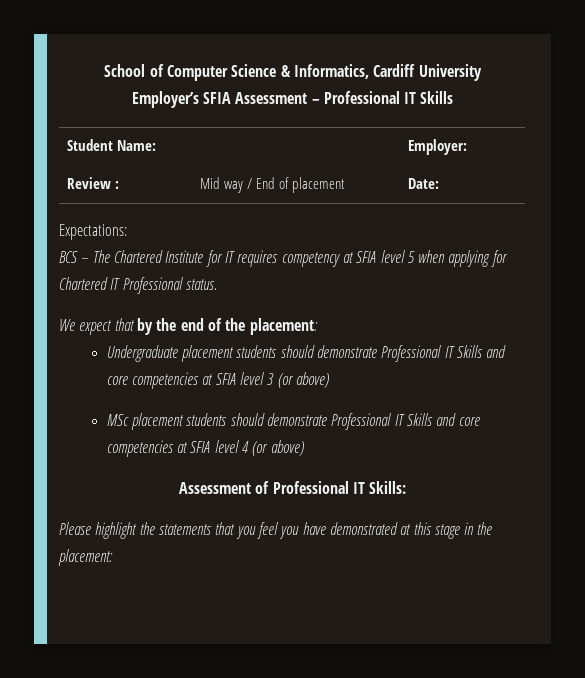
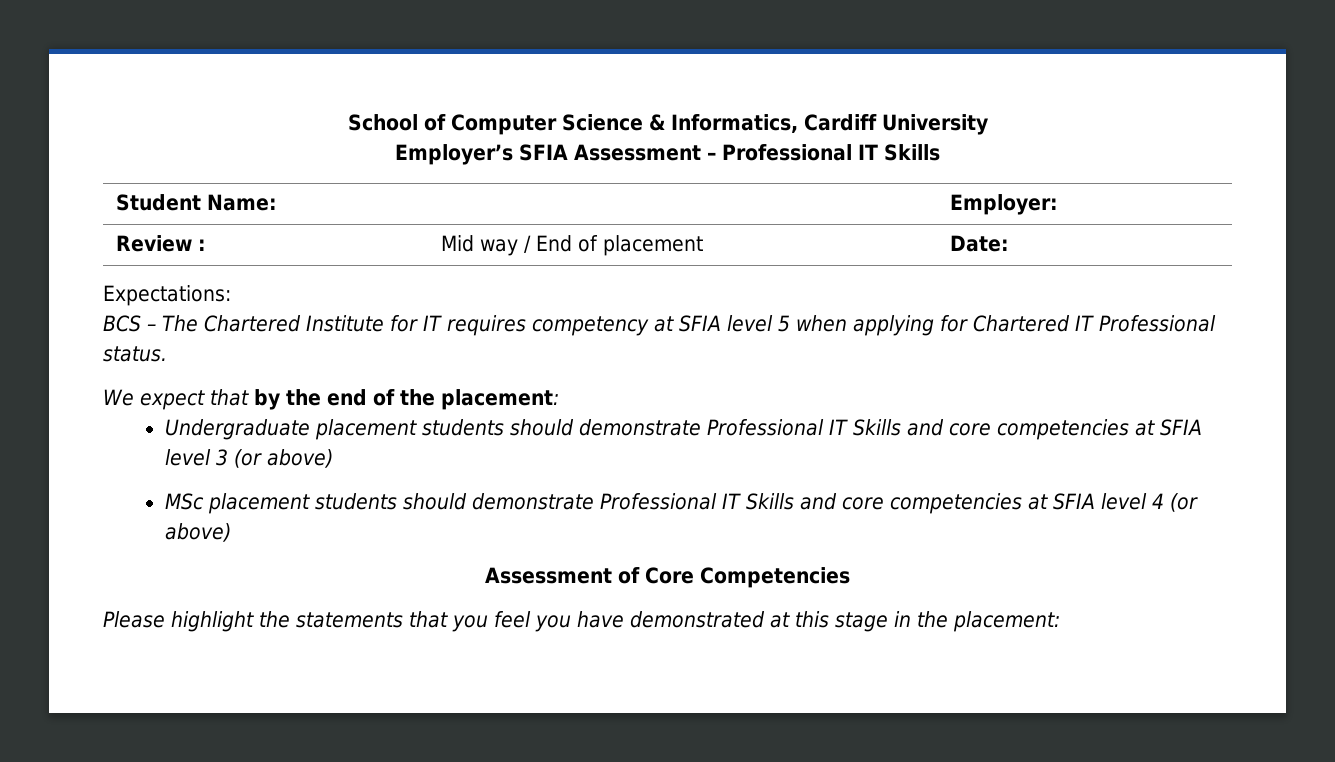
[272,481,407,494] Professional IT Skills: -> [645,567,850,588] Core Competencies

